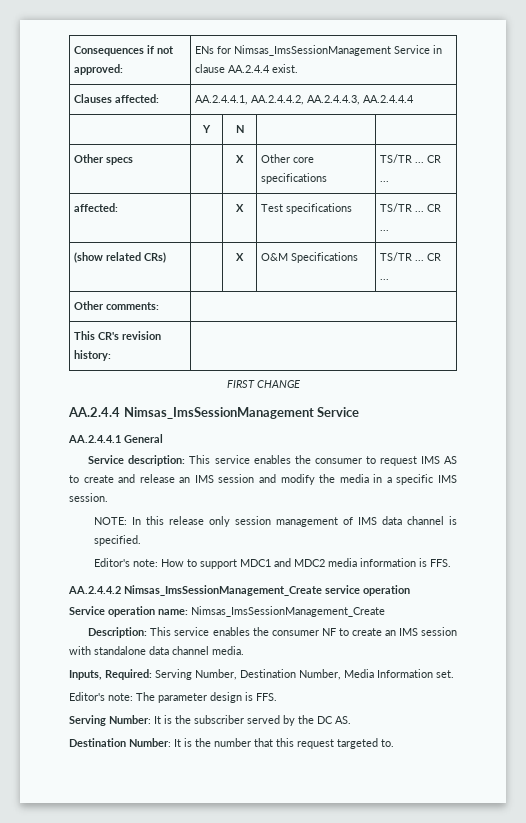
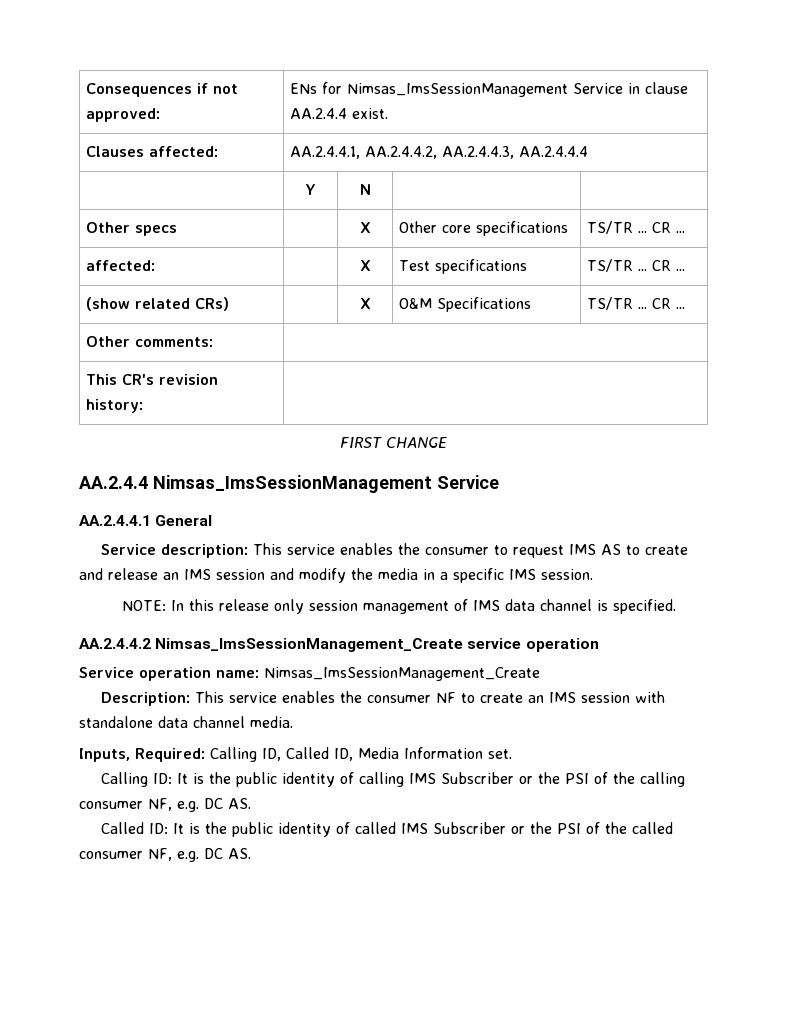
[93,558,451,569] // Editor's note: How to support MDC1 and MDC2 media information is FFS. -> (676, 606) none
[155,669,341,680] Serving Number, Destination Number, -> [210,747,353,762] Calling ID, Called ID,
[69,692,277,703] [69,715,314,726] Editor's note: The parameter design is FFS. // Serving Number: It is the subscriber served by the -> [100,772,685,787] [79,798,199,812] Calling ID: It is the public identity of calling IMS Subscriber or the PSI of the calling consumer NF, e.g.
[69,738,394,749] Destination Number: It is the number that this request targeted to. -> [100,822,673,837] [79,848,251,862] Called ID: It is the public identity of called IMS Subscriber or the PSI of the called consumer NF, e.g. DC AS.

